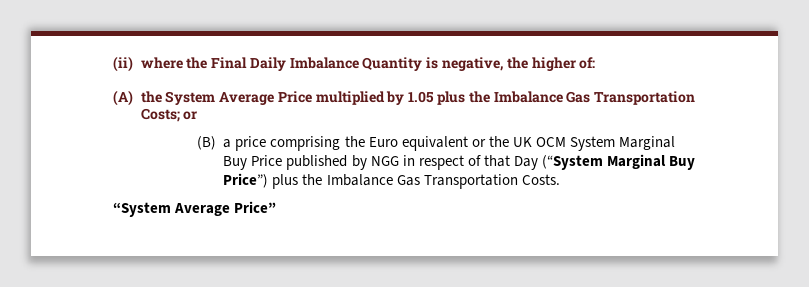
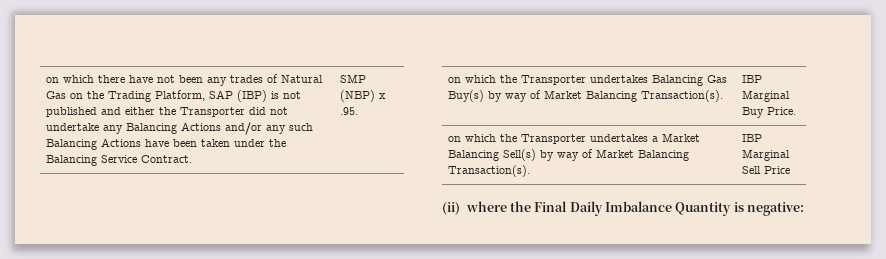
(113, 64) none -> [46,74,324,86] [46,90,302,102] [46,107,289,117] [46,122,314,135] [46,138,287,150] [46,155,193,166] [340,74,367,83] [340,90,387,102] [340,107,359,115] [448,75,728,86] [448,90,724,102] [742,75,763,83] [742,90,791,102] [742,107,797,118] [448,133,701,144] [448,149,690,161] [448,165,531,177] [742,134,763,142] [742,149,791,161] [742,166,791,174] on which there have not been any trades of Natural Gas on the Trading Platform, SAP (IBP) is not published and either the Transporter did not undertake any Balancing Actions and/or any such Balancing Actions have been taken under the Balancing Service Contract. | SMP (NBP) x .95. // on which the Transporter undertakes Balancing Gas Buy(s) by way of Market Balancing Transaction(s). | IBP Marginal Buy Price. // on which the Transporter undertakes a Market Balancing Sell(s) by way of Market Balancing Transaction(s). | IBP Marginal Sell Price //
[441,57,596,71] [113,90,696,106] [140,108,198,122] [196,136,675,151] [223,154,695,170] [223,173,560,189] [113,201,277,217] negative, the higher of: // (A) the System Average Price multiplied by 1.05 plus the Imbalance Gas Transportation Costs; or // (B) a price comprising the Euro equivalent or the UK OCM System Marginal Buy Price published by NGG in respect of that Day (“System Marginal Buy Price”) plus the Imbalance Gas Transportation Costs. // “System Average Price” -> [747,202,805,216] negative:

